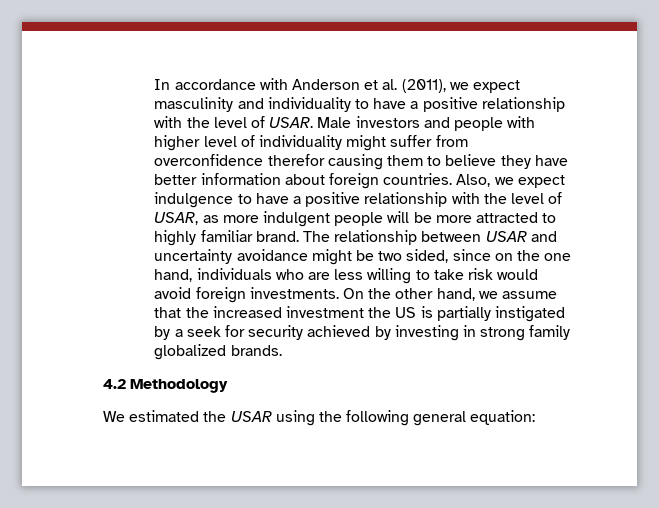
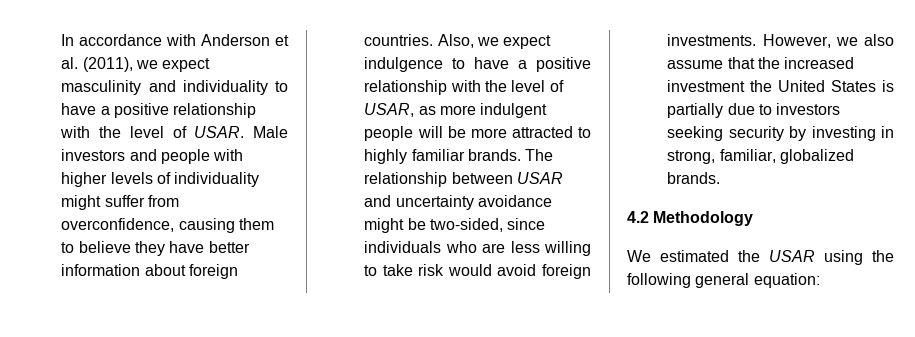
[203,136,237,147] level -> [110,172,153,184] levels
[154,154,325,166] overconfidence therefor -> [61,218,175,232] overconfidence,
[255,231,299,242] brand. -> [468,149,522,161] brands.
[378,249,572,263] [154,269,193,282] two sided, since on the one hand, -> [430,218,546,232] two-sided, since
[343,288,498,301] On the other hand, we -> [762,34,894,48] However, we also
[395,306,565,322] [154,325,371,340] US is partially instigated by a seek for security achieved -> [778,80,894,92] [667,103,841,118] [667,126,784,141] United States is partially due to investors seeking security
[480,325,571,341] strong family -> [667,149,776,164] strong, familiar,

